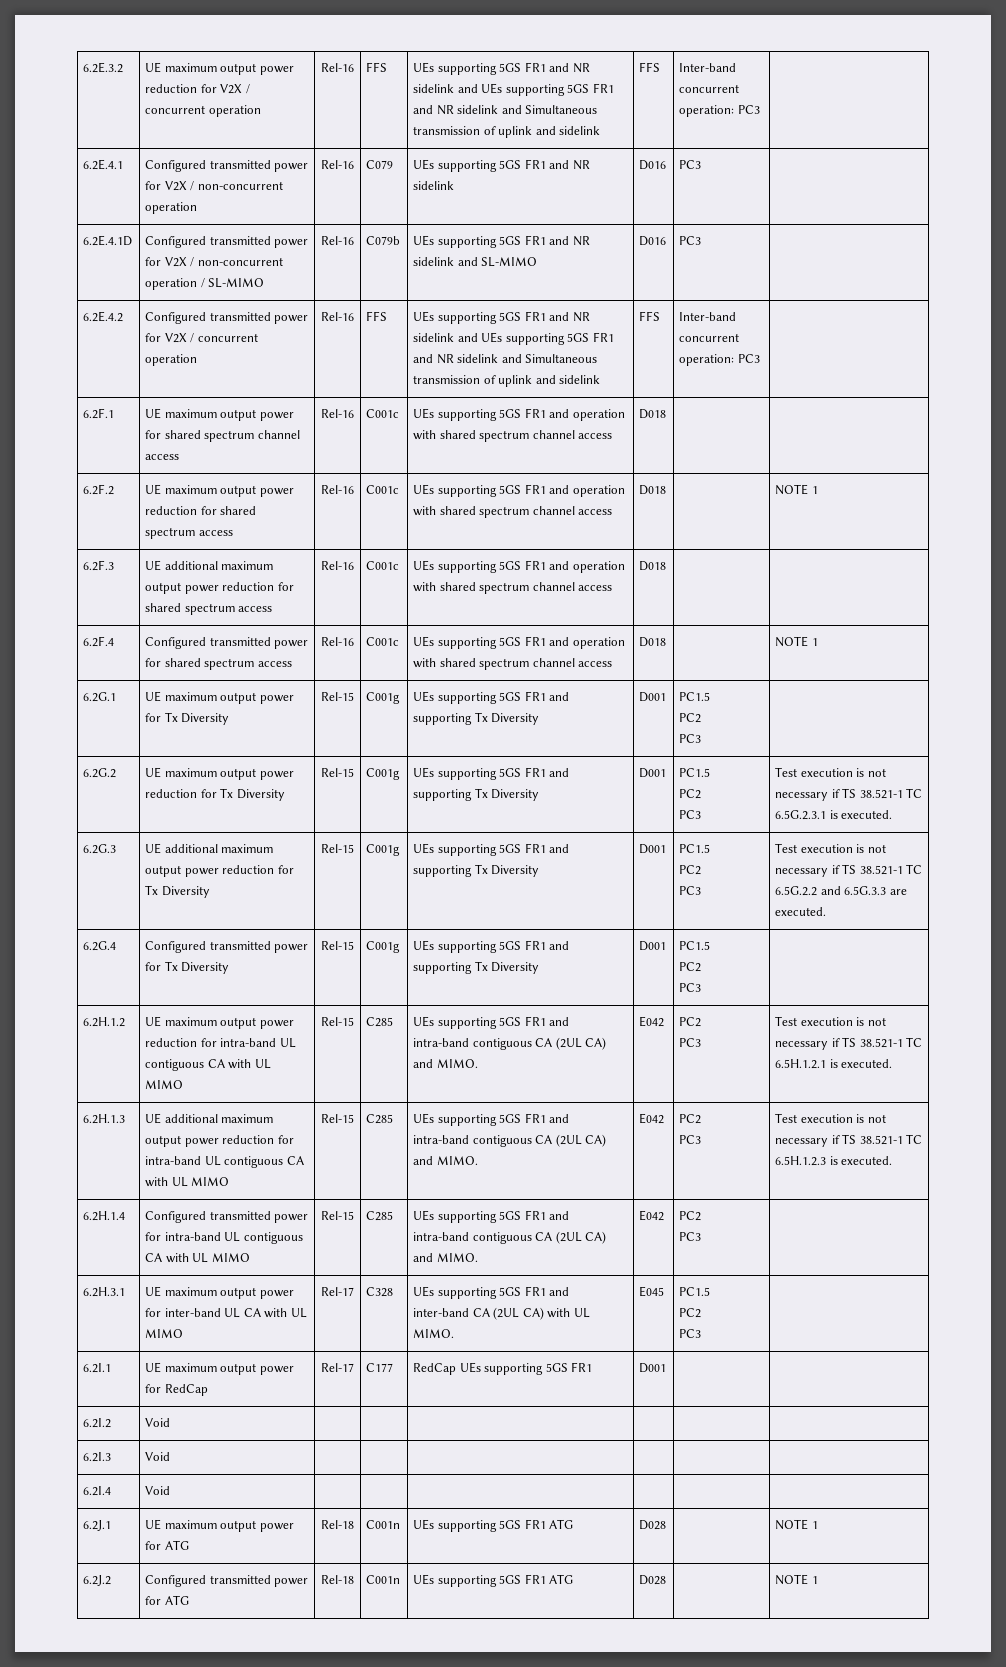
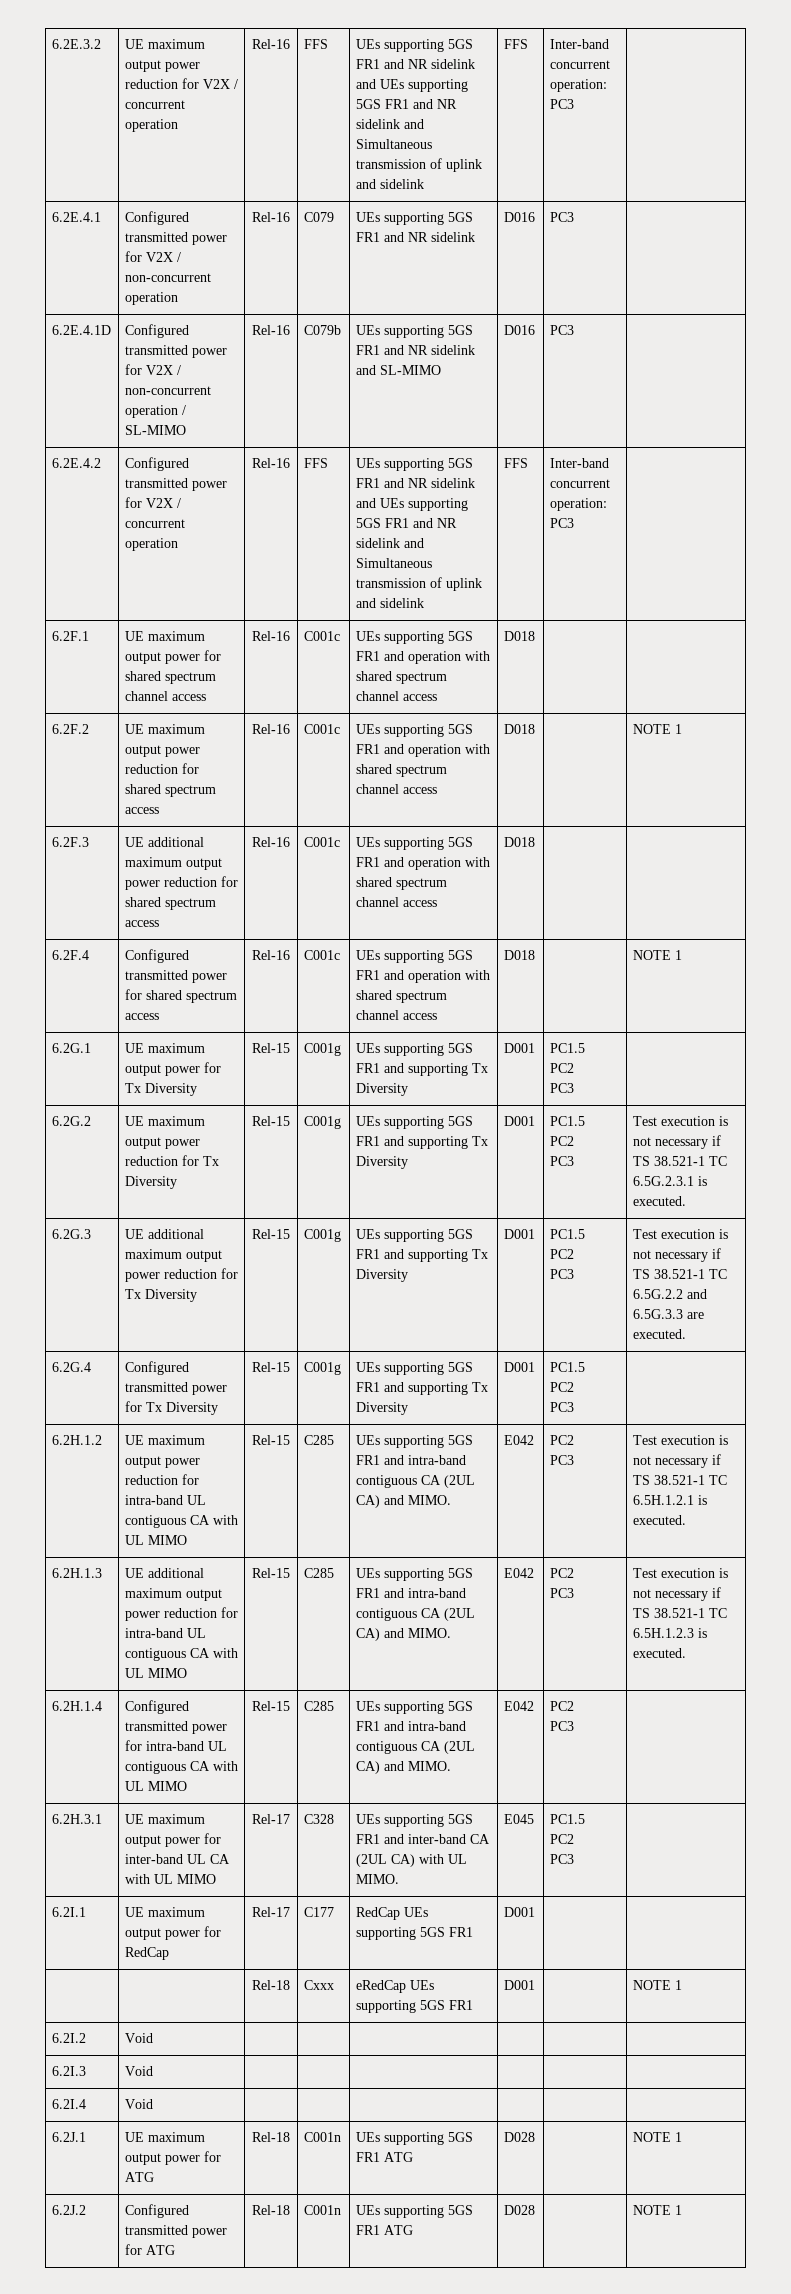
(667, 1368) none -> [252,1980,290,1990] [303,1980,334,1990] [355,1980,434,1993] [355,2000,473,2013] [503,1980,535,1990] [632,1980,682,1990] // | | Rel-18 | Cxxx | eRedCap UEs supporting 5GS FR1 | D001 | | NOTE 1

